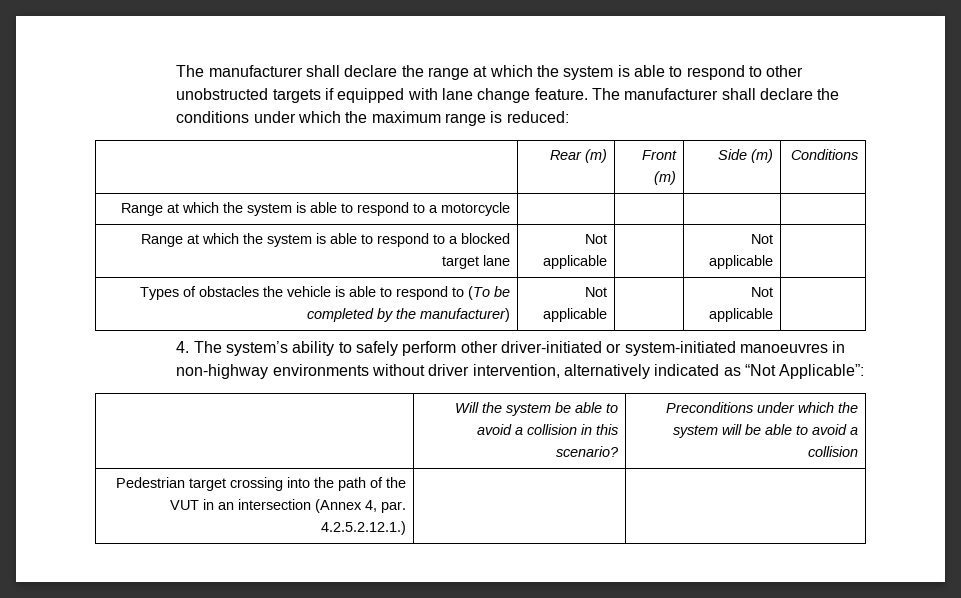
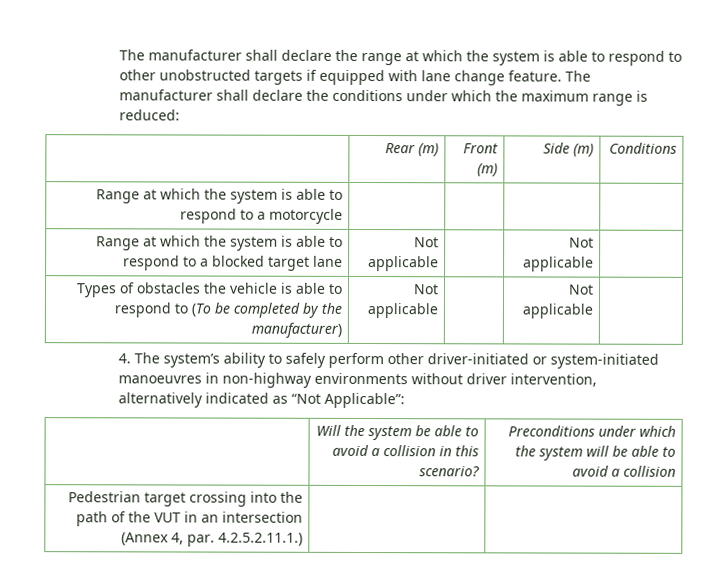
[320,521,406,535] 4.2.5.2.12.1.) -> [217,532,303,546] 4.2.5.2.11.1.)

